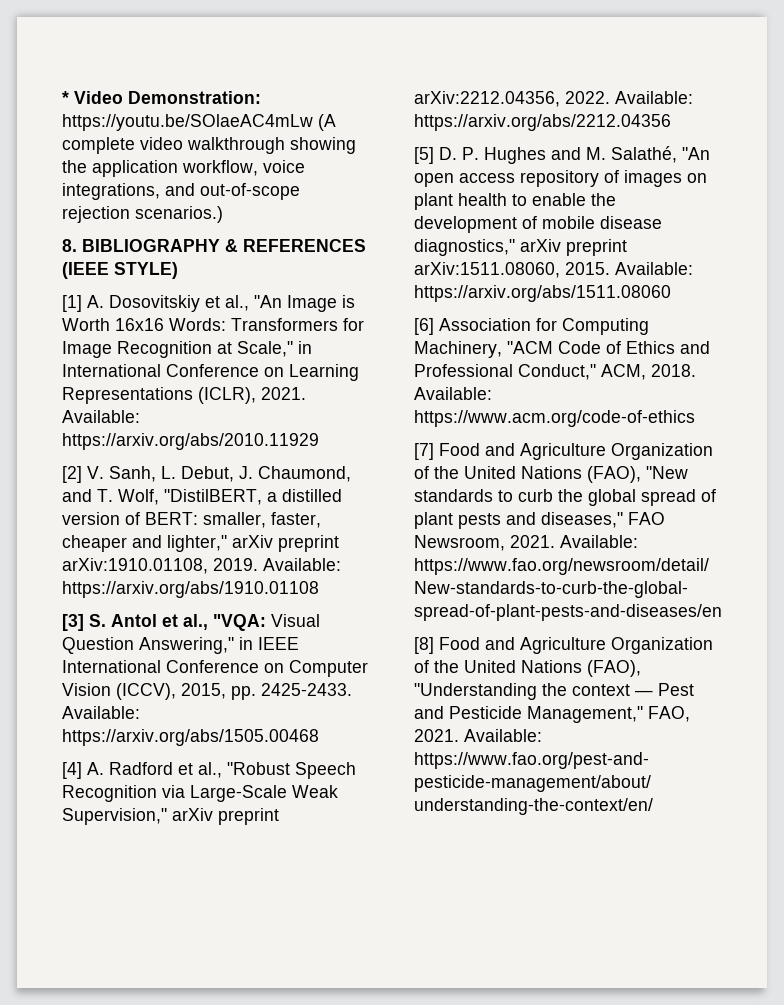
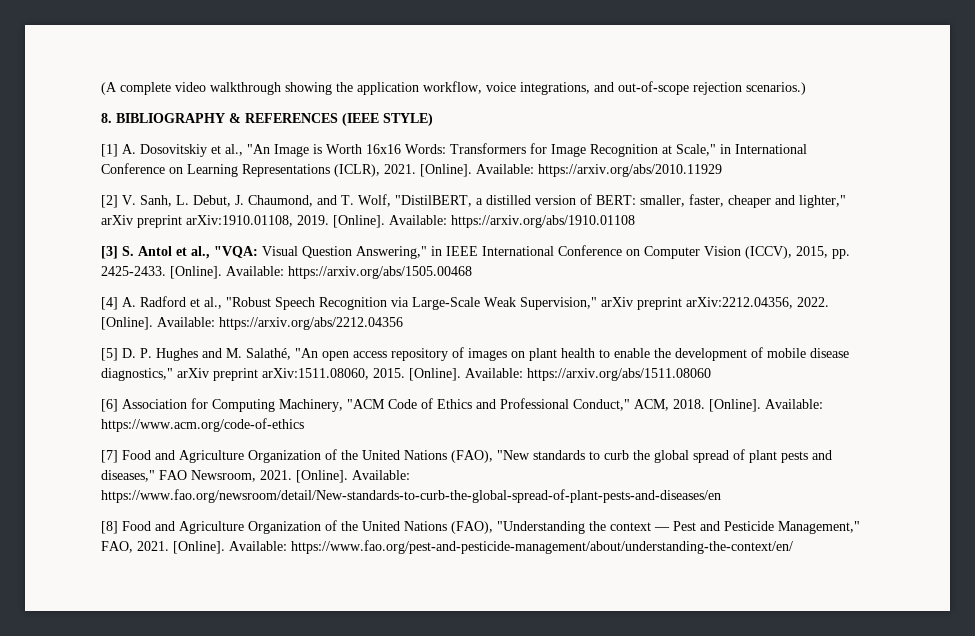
[62,91,261,104] [62,114,313,131] * Video Demonstration: https://youtu.be/SOlaeAC4mLw -> (101, 88) none
(306, 393) none -> [420,164,472,177] [Online].
(258, 564) none -> [333,215,385,228] [Online].
(352, 689) none -> [170,266,222,279] [Online].
(610, 97) none -> [101,317,153,330] [Online].
(610, 268) none -> [409,368,461,381] [Online].
(696, 370) none -> [709,399,761,412] [Online].
(555, 541) none -> [296,470,348,483] [Online].
(459, 735) none -> [173,541,225,554] [Online].

